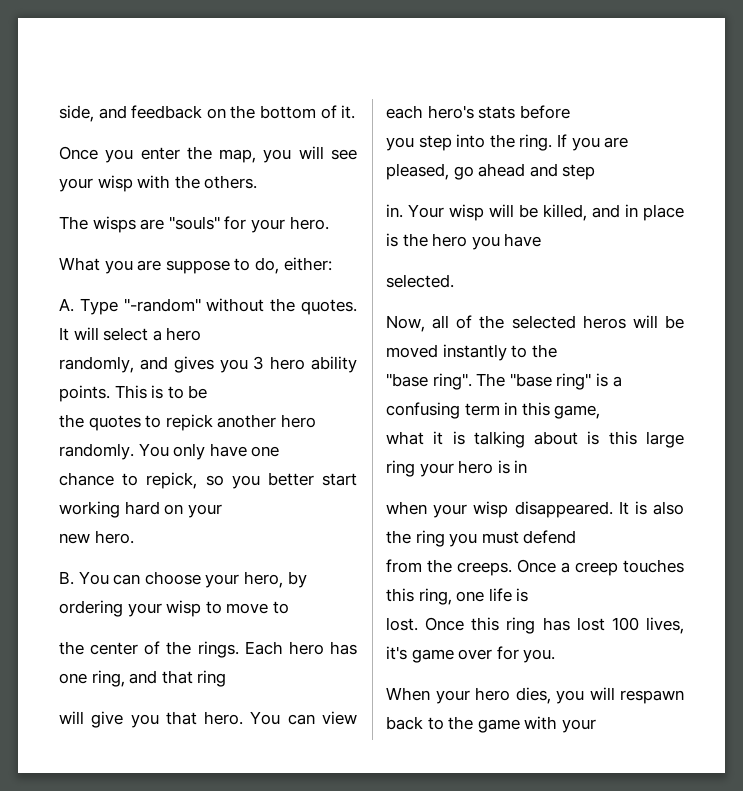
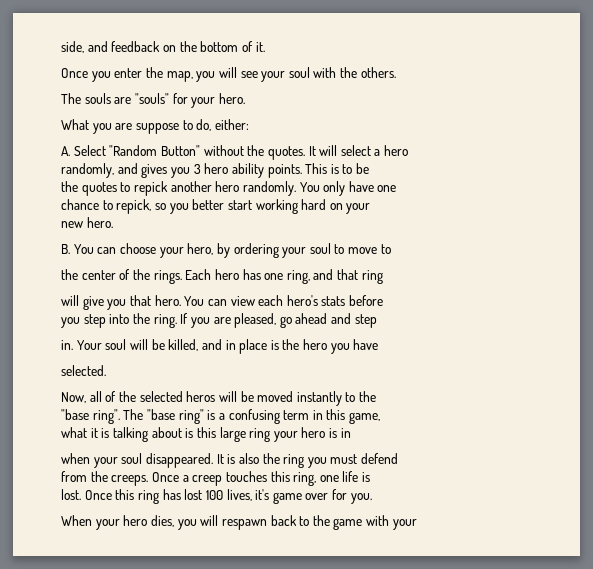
[97,175,133,192] wisp -> [288,67,310,78] soul
[92,216,136,233] wisps -> [84,93,111,104] souls
[79,298,201,315] Type "-random" -> [73,145,200,156] Select "Random Button"
[166,600,202,617] wisp -> [309,243,331,254] soul
[449,204,484,221] wisp -> [105,339,127,350] soul
[473,501,509,518] wisp -> [121,453,143,464] soul

